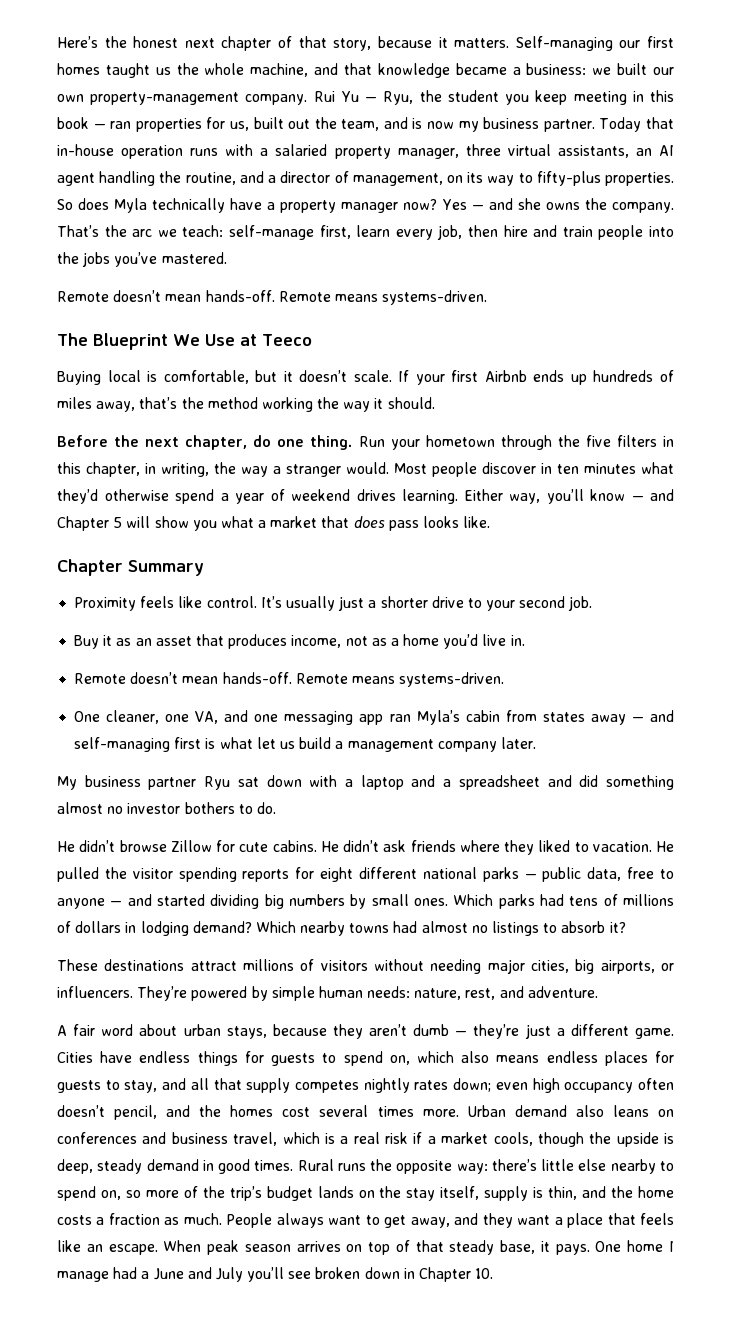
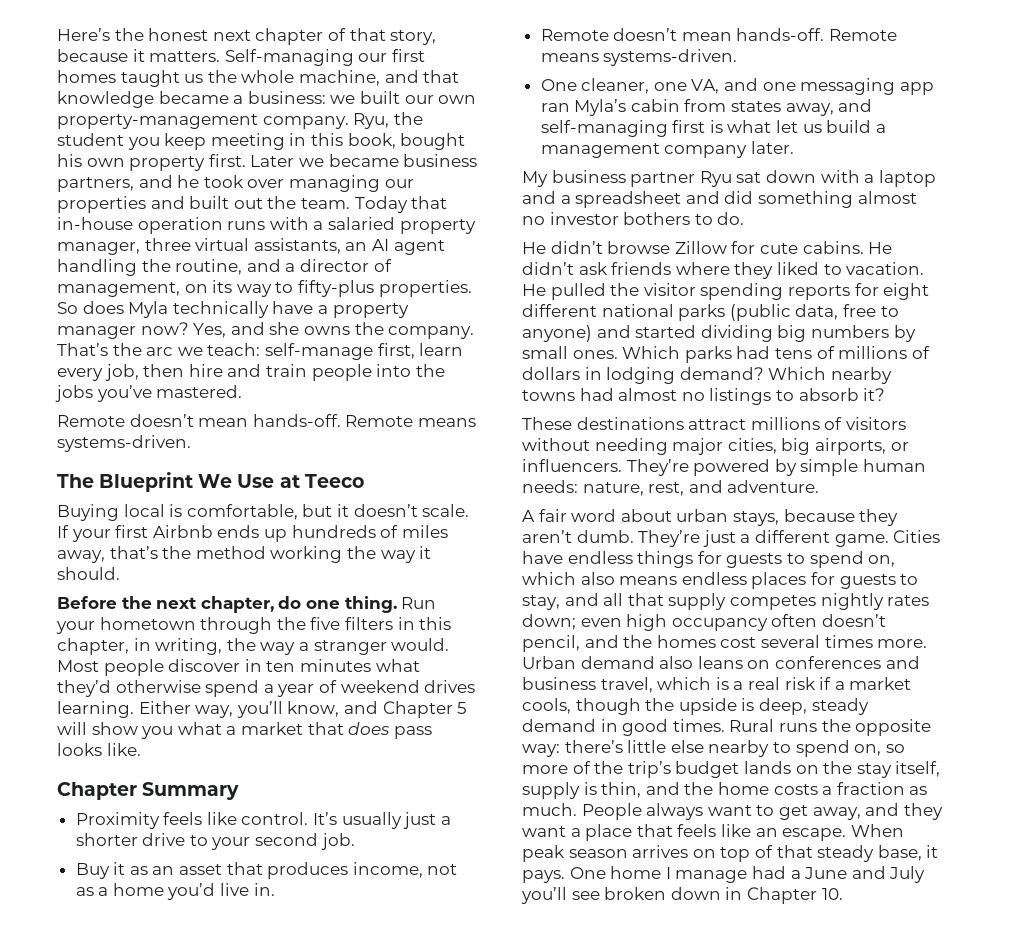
[313,91,378,102] Rui Yu — -> (349, 122) none
[57,117,595,132] book — ran properties for us, built out the team, and is now my business partner. -> [347,133,466,150] [57,154,478,171] [57,175,414,192] [57,196,350,213] book, bought his own property first. Later we became business partners, and he took over managing our properties and built out the team.
[442,199,484,210] Yes — -> [193,323,227,338] Yes,
[590,489,644,501] know — -> [287,701,340,717] know,
[590,714,644,725] away — -> [785,103,834,116] away,
[524,867,582,882] — public -> [729,304,791,321] (public
[57,898,123,909] anyone — -> [522,325,592,342] anyone)
[413,1024,520,1039] dumb — they’re -> [576,530,701,547] dumb. They’re

